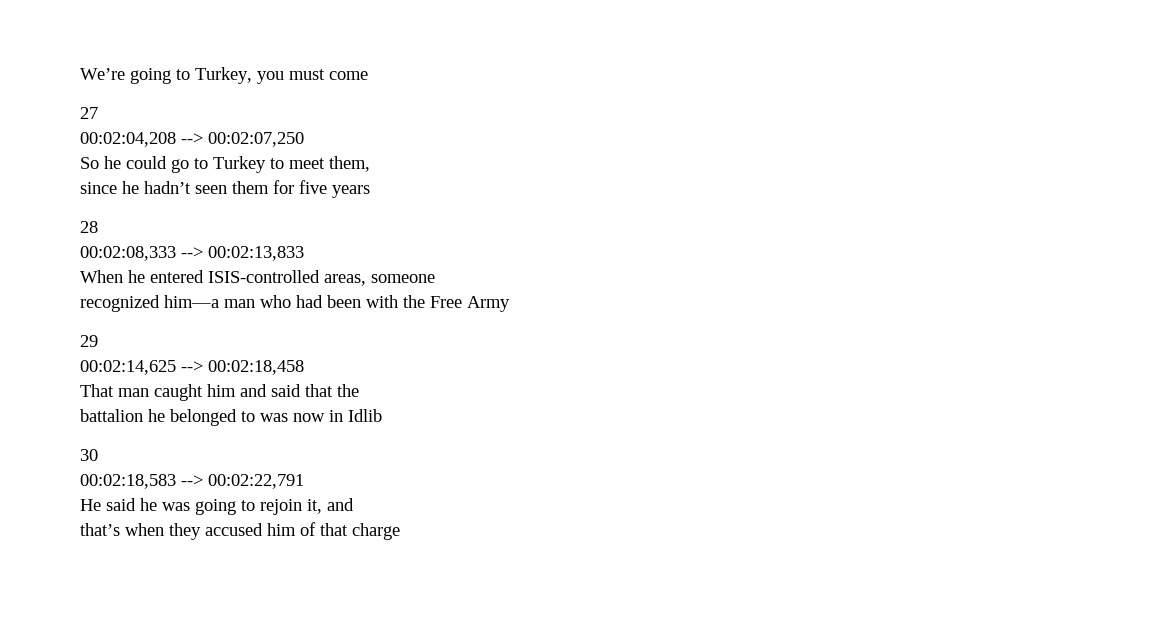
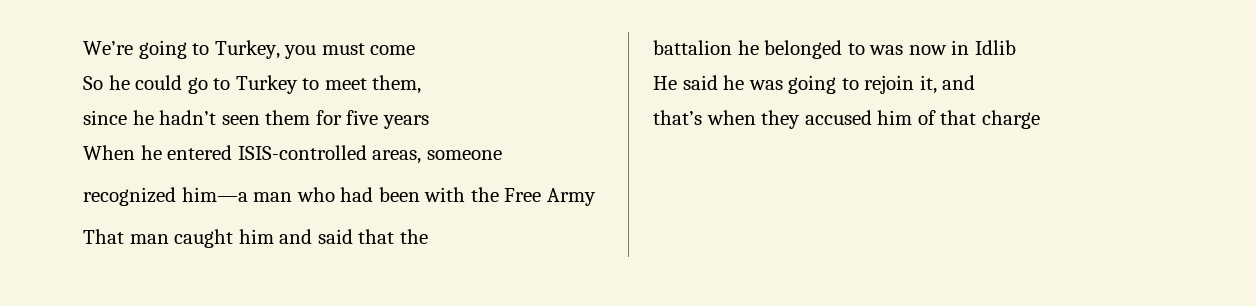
[80,107,98,119] [80,132,304,147] // 27 // 00:02:04,208 --> 00:02:07,250 -> (416, 50) none
[80,221,98,233] [80,246,304,261] // 28 // 00:02:08,333 --> 00:02:13,833 -> (429, 122) none
[80,335,98,347] [80,360,304,375] // 29 // 00:02:14,625 --> 00:02:18,458 -> (596, 197) none
[80,449,98,461] [80,474,304,489] // 30 // 00:02:18,583 --> 00:02:22,791 -> (1016, 47) none

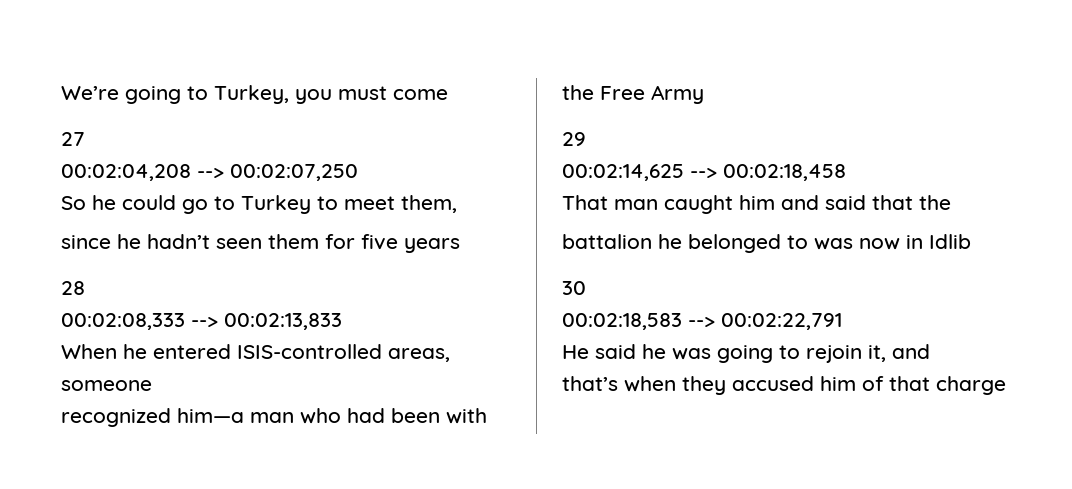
(416, 50) none -> [61,132,85,146] [61,164,358,181] // 27 // 00:02:04,208 --> 00:02:07,250
(429, 122) none -> [61,281,85,295] [61,313,342,330] // 28 // 00:02:08,333 --> 00:02:13,833
(596, 197) none -> [562,132,586,146] [562,164,846,181] // 29 // 00:02:14,625 --> 00:02:18,458
(1016, 47) none -> [562,281,586,295] [562,313,842,330] // 30 // 00:02:18,583 --> 00:02:22,791

